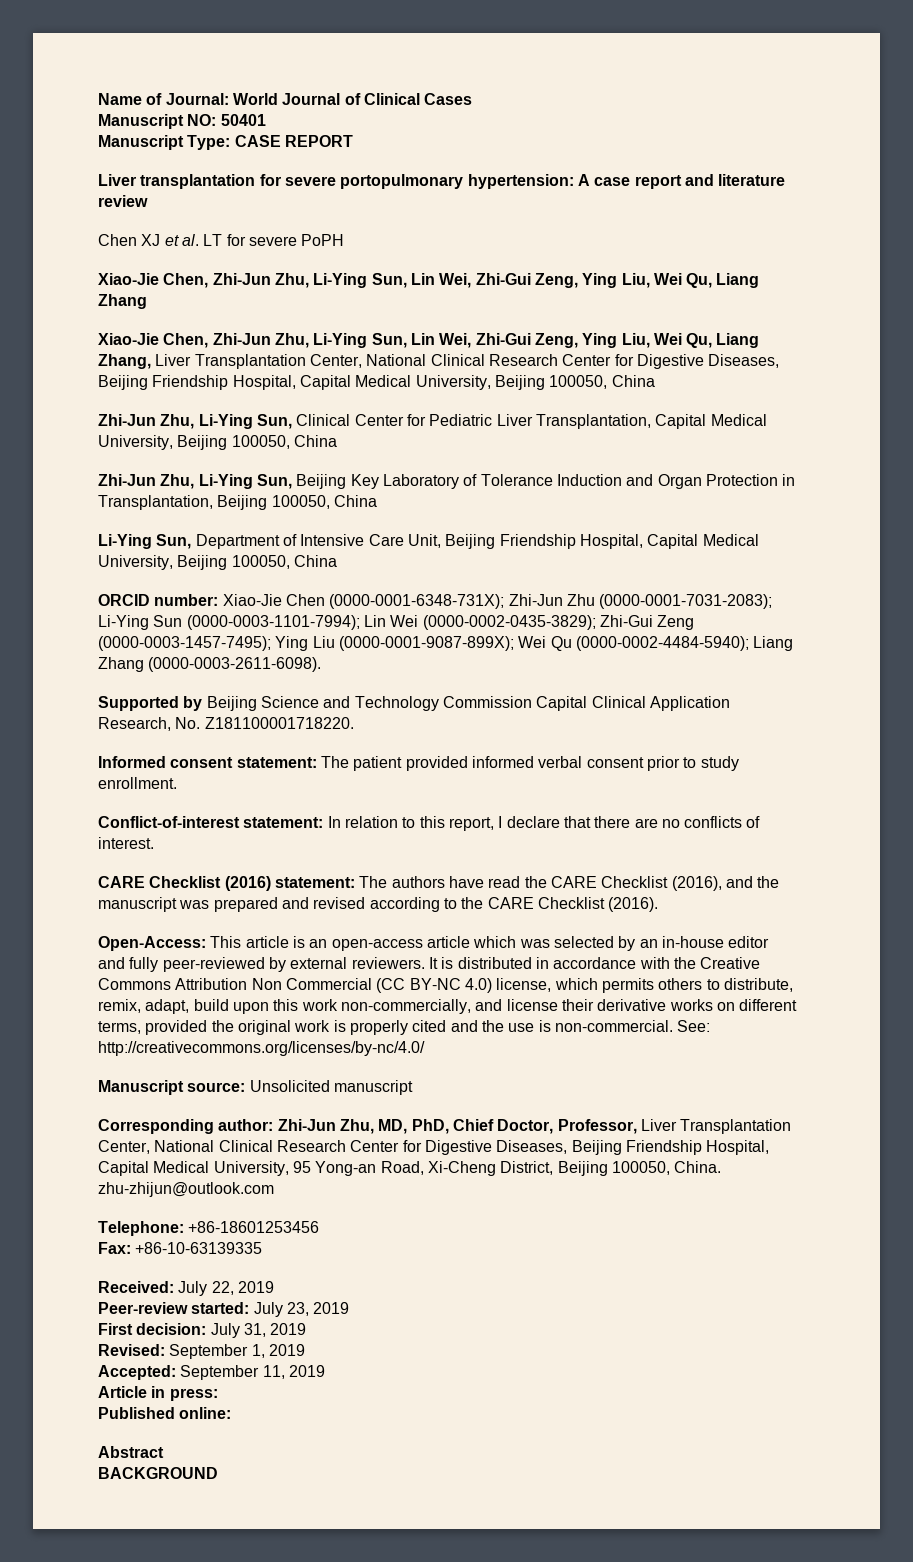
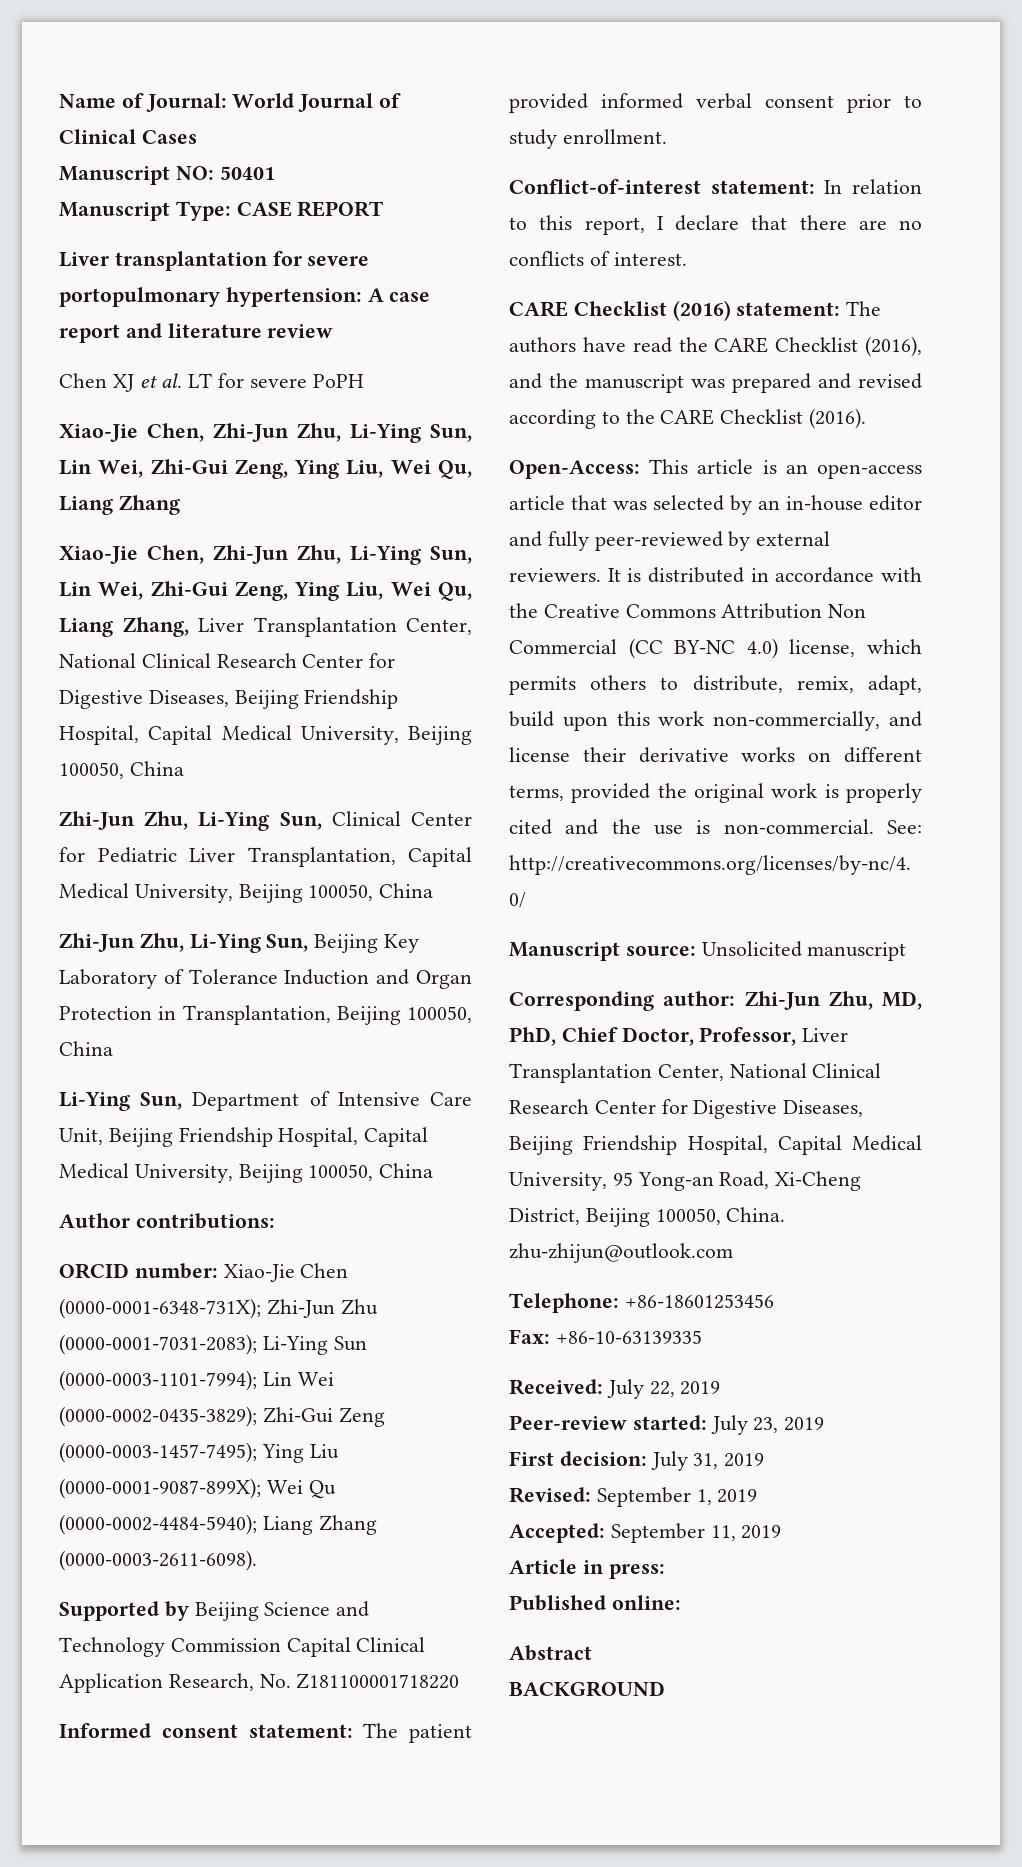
(337, 561) none -> [59,1213,275,1229] // Author contributions:
[204,717,354,729] Z181100001718220. -> [296,1673,460,1689] Z181100001718220
[473,936,517,948] which -> [571,495,607,510] that

